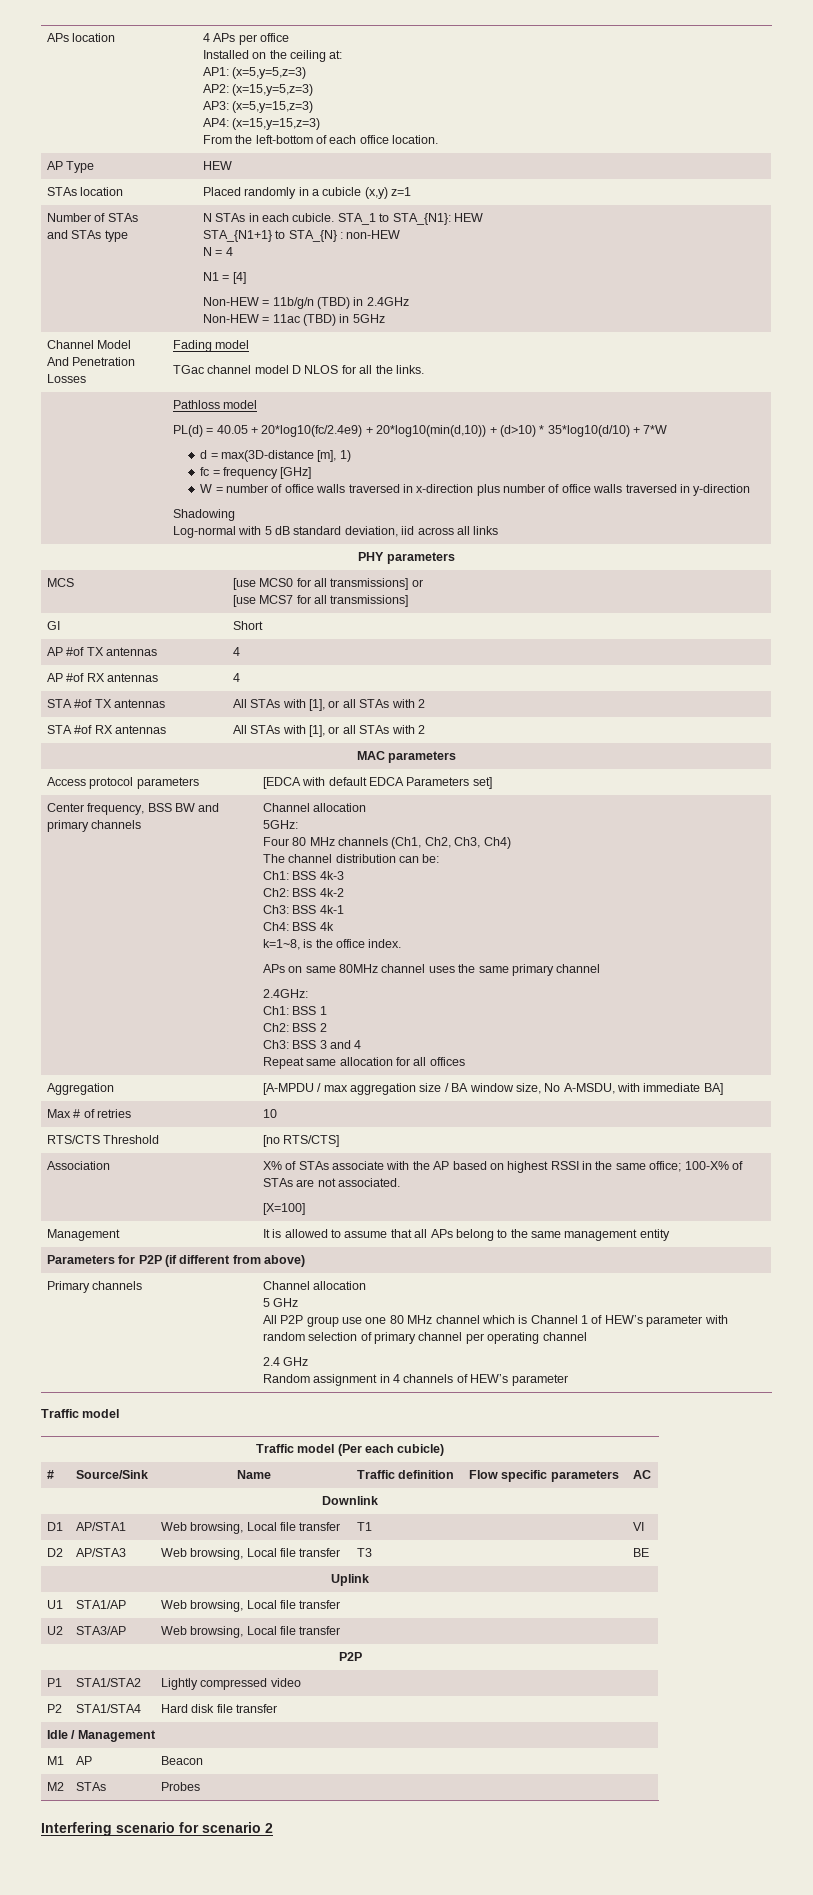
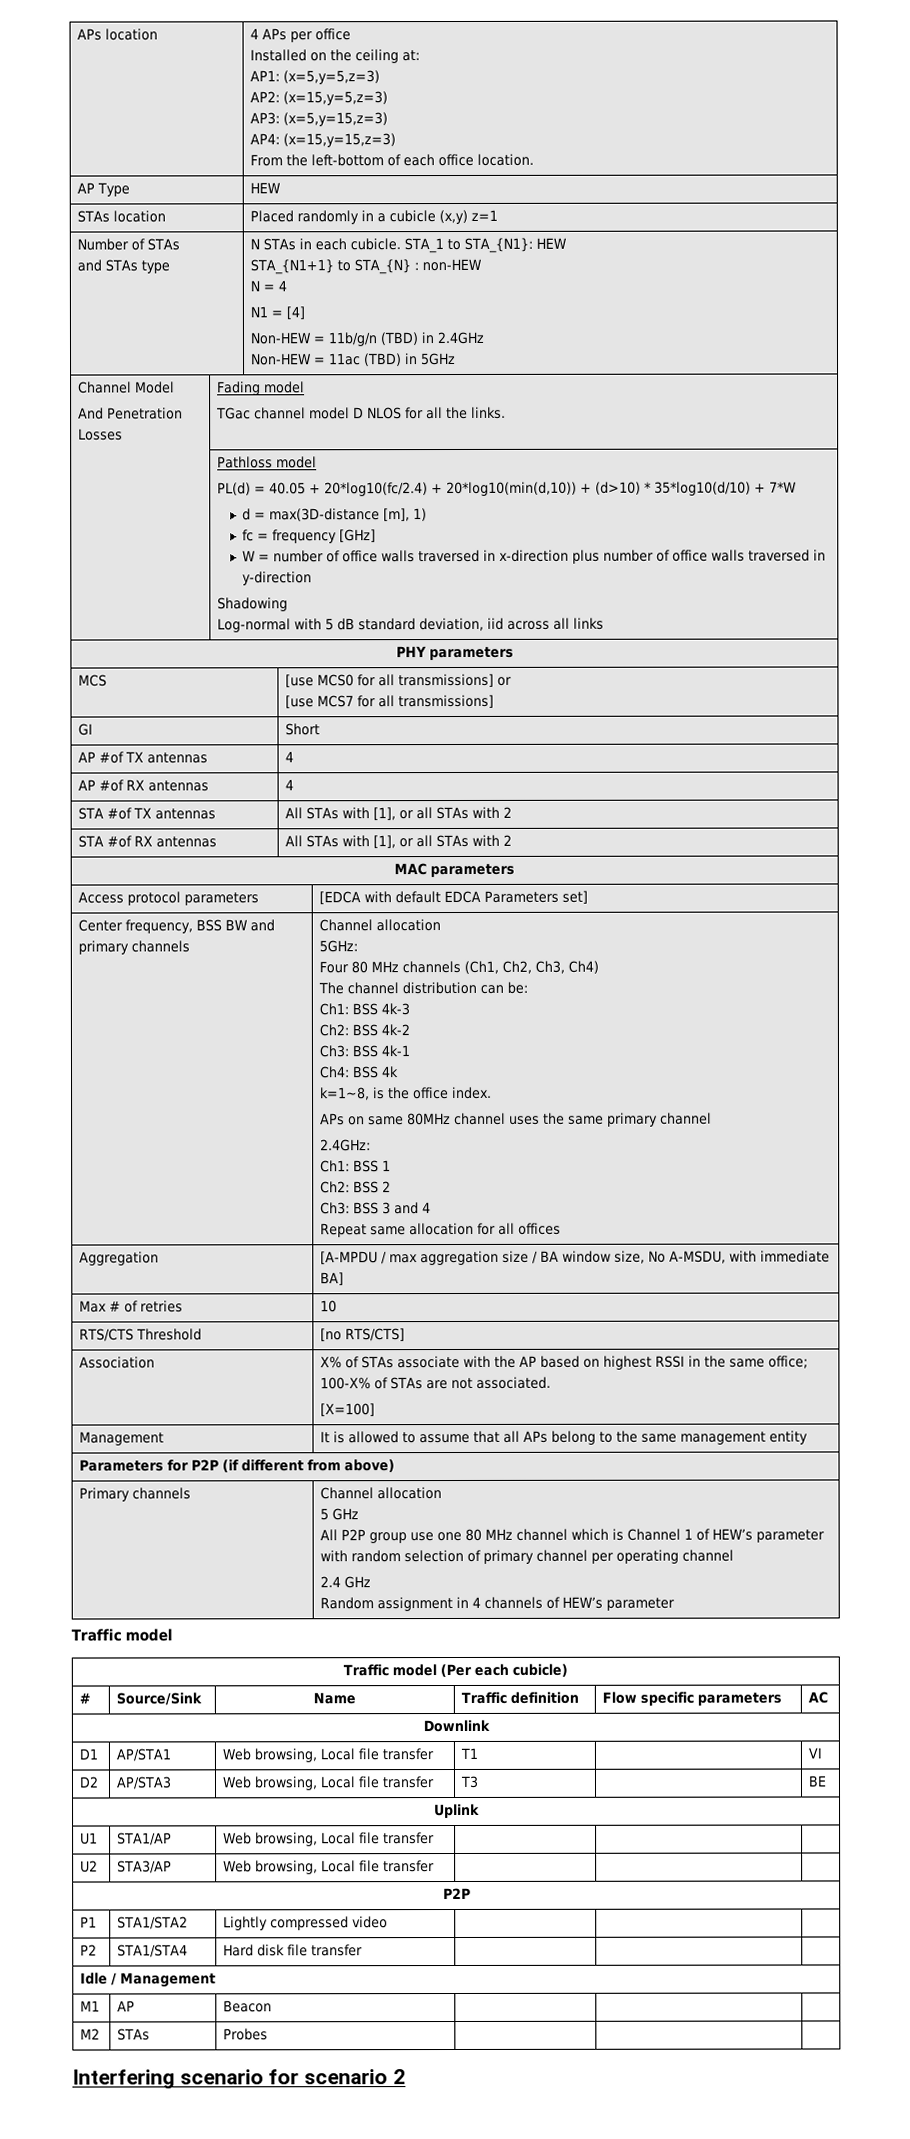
[261,425,363,437] 20*log10(fc/2.4e9) -> [324,482,429,497] 20*log10(fc/2.4)

